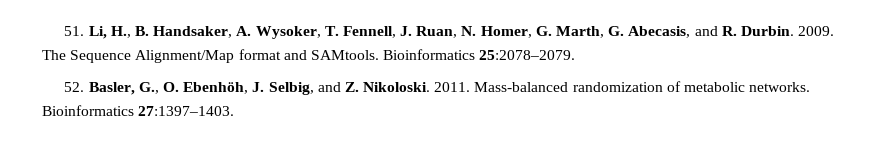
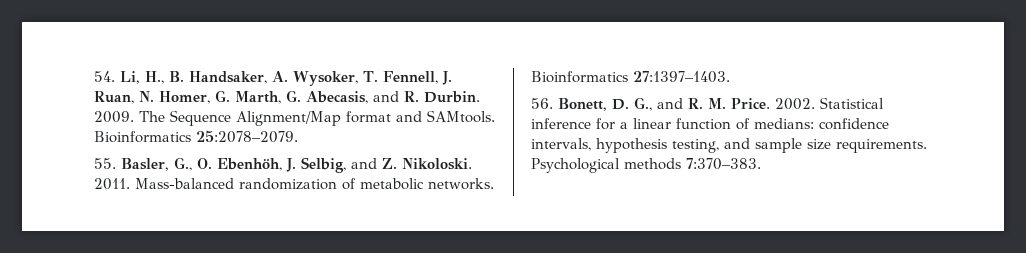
[64,26,85,36] 51. -> [94,71,115,82] 54.
[64,82,85,92] 52. -> [94,158,116,169] 55.
(235, 111) none -> [531,97,884,111] [531,118,889,130] [531,138,927,153] [531,158,761,173] // 56. Bonett, D. G., and R. M. Price. 2002. Statistical inference for a linear function of medians: confidence intervals, hypothesis testing, and sample size requirements. Psychological methods 7:370–383.

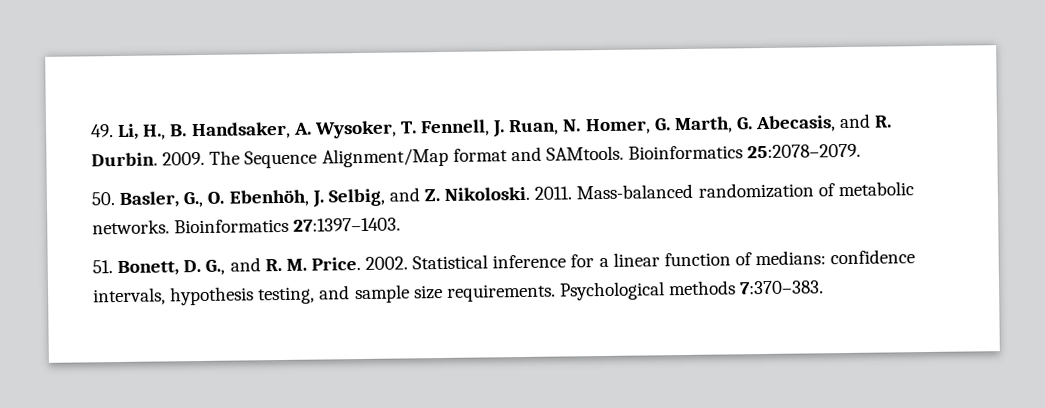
[94,71,115,82] 54. -> [90,124,114,138] 49.
[94,158,116,169] 55. -> [91,192,115,206] 50.
[531,98,553,109] 56. -> [92,260,113,274] 51.

